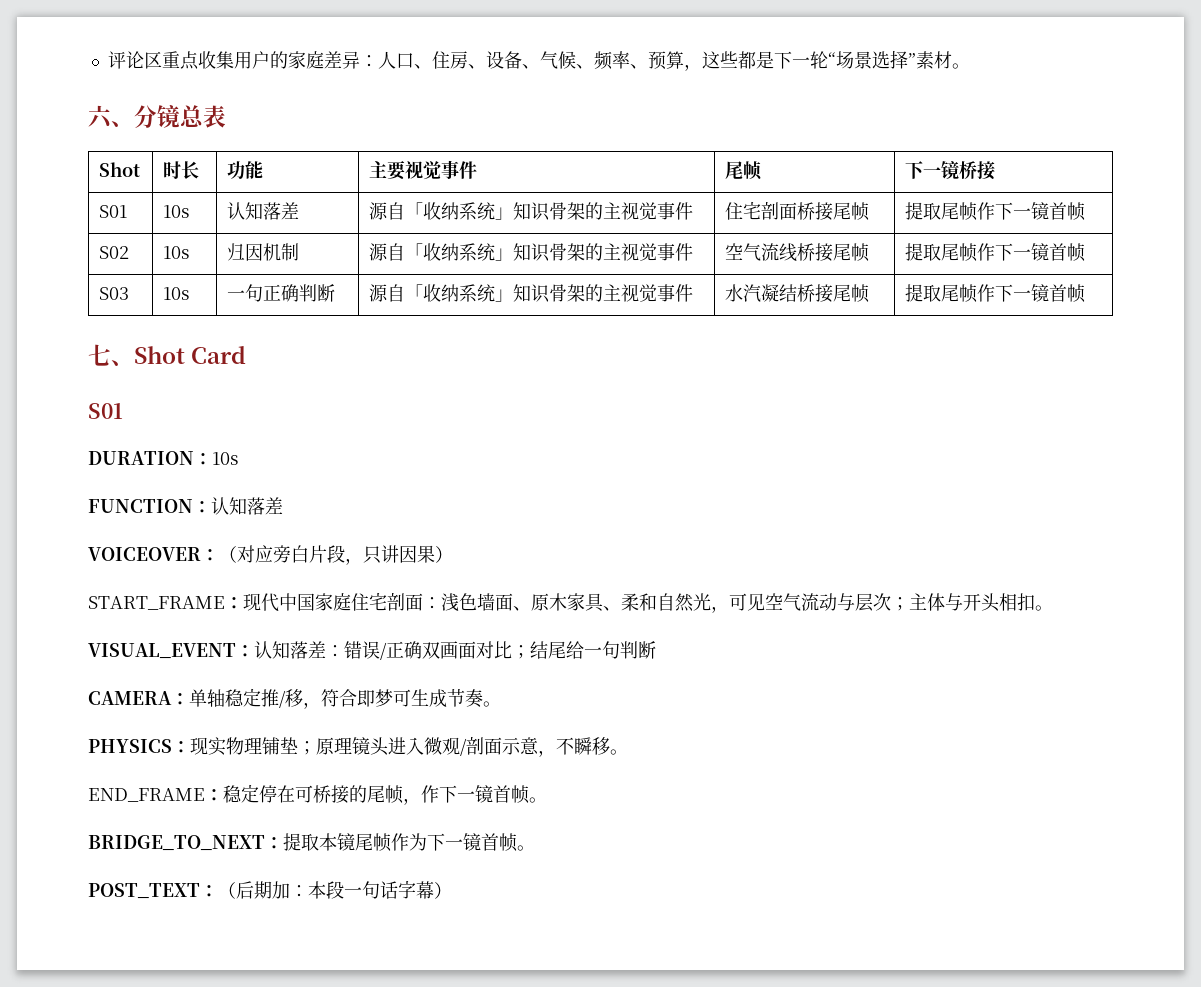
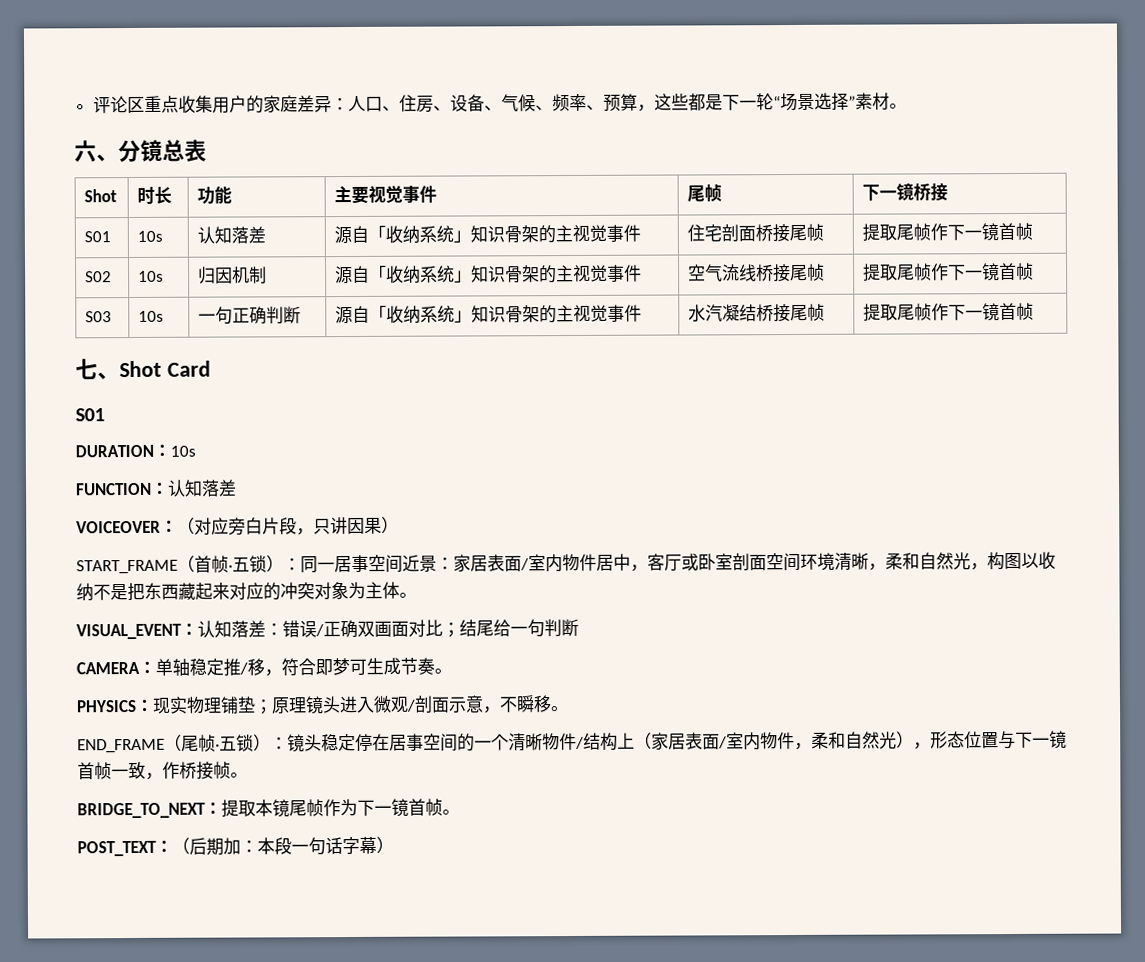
[225,592,1035,613] ：现代中国家庭住宅剖面：浅色墙面、原木家具、柔和自然光，可见空气流动与层次；主体与开头相扣 -> [177,551,1056,574] [76,581,400,602] （首帧·五锁）：同一居事空间近景：家居表面/室内物件居中，客厅或卧室剖面空间环境清晰，柔和自然光，构图以收纳不是把东西藏起来对应的冲突对象为主体
[205,784,511,805] ：稳定停在可桥接的尾帧，作下一镜首 -> [164,730,1067,753] [77,761,214,780] （尾帧·五锁）：镜头稳定停在居事空间的一个清晰物件/结构上（家居表面/室内物件，柔和自然光），形态位置与下一镜首帧一致，作桥接

